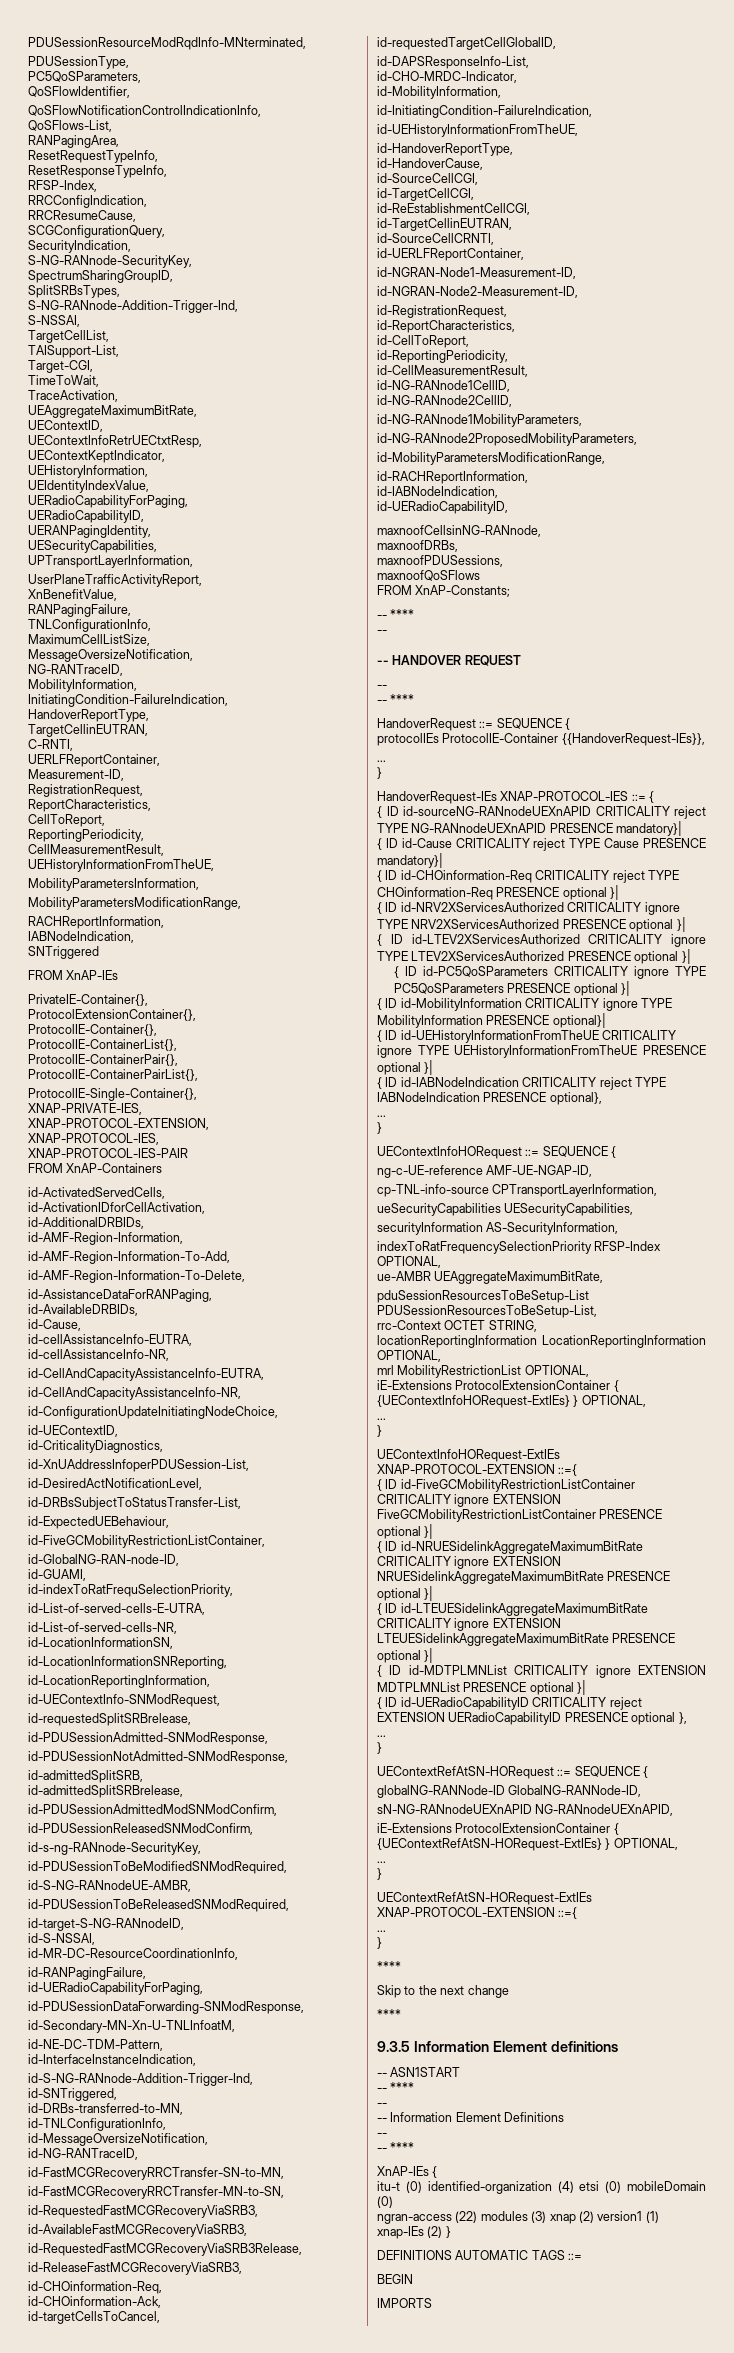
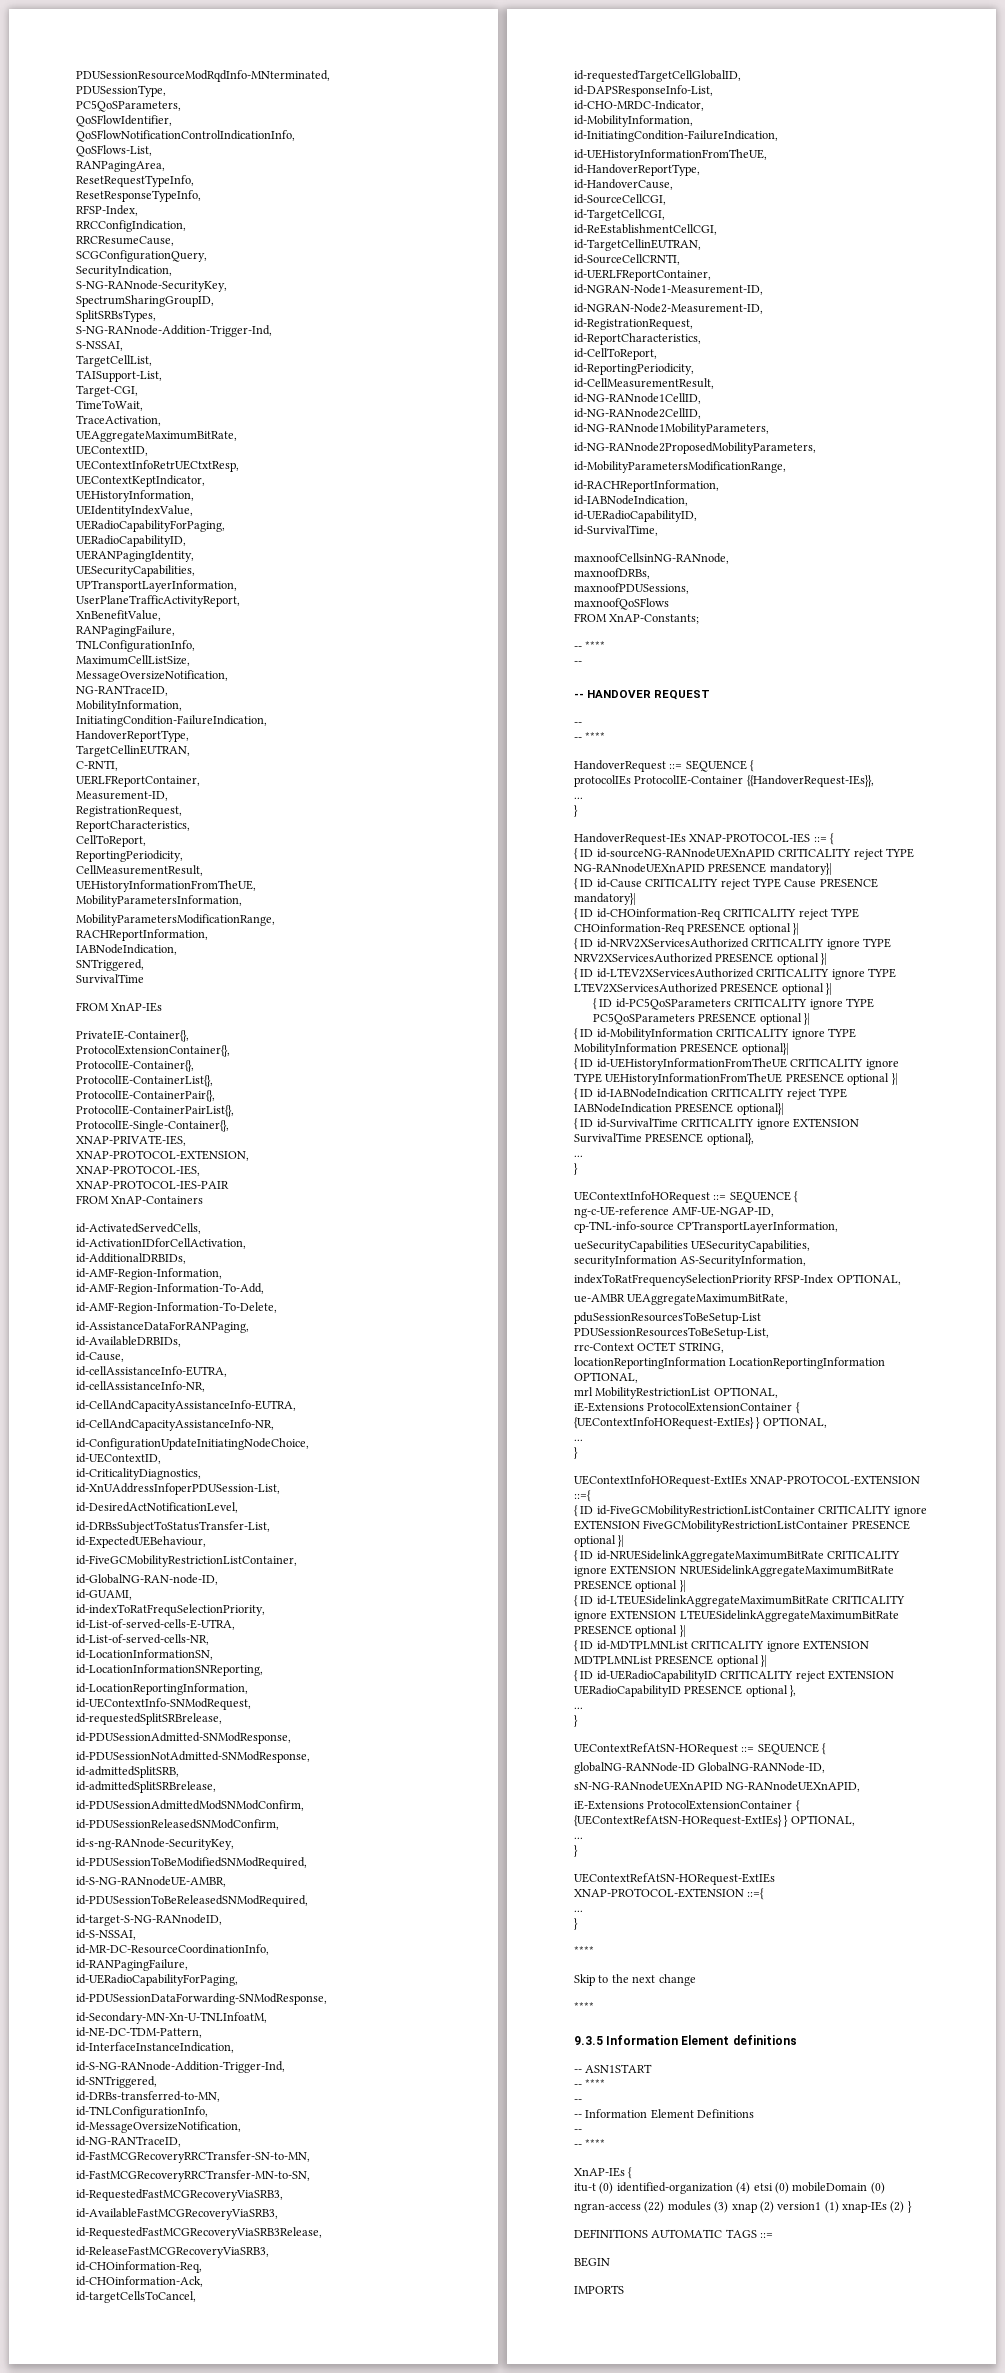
[28,946,99,959] SNTriggered -> [76,959,144,971] [76,974,144,984] SNTriggered, // SurvivalTime
(508, 507) none -> [574,525,658,536] // id-SurvivalTime,
(547, 1097) none -> [736,1103,784,1115] [574,1118,859,1130] [574,1133,704,1143] optional}| // { ID id-SurvivalTime CRITICALITY ignore EXTENSION SurvivalTime PRESENCE

